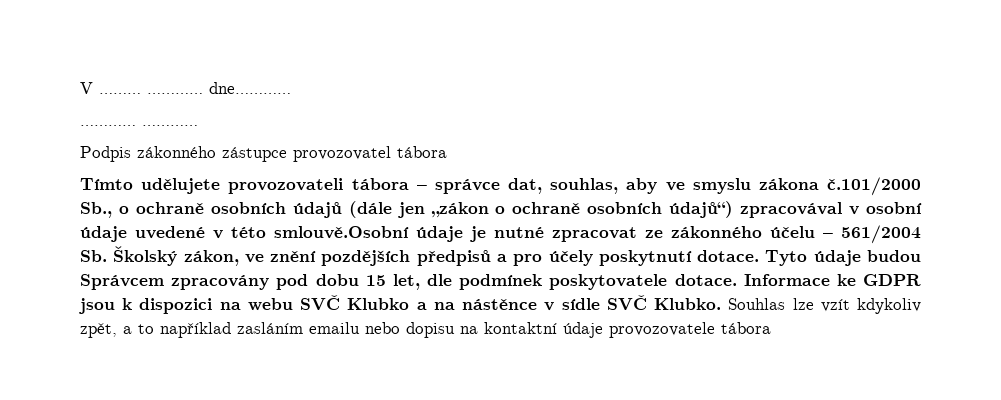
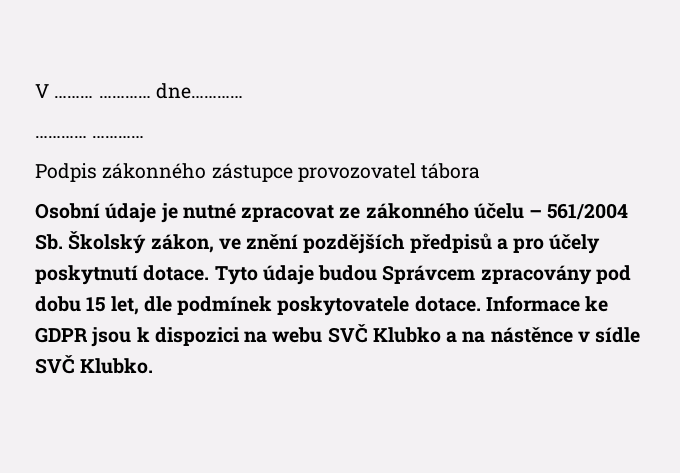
[80,177,921,196] [80,201,923,218] [80,226,409,242] Tímto udělujete provozovateli tábora – správce dat, souhlas, aby ve smyslu zákona č.101/2000 Sb., o ochraně osobních údajů (dále jen „zákon o ochraně osobních údajů“) zpracovával v osobní údaje uvedené v této smlouvě.Osobní -> [35,203,100,219] Osobní
[728,298,922,314] [80,322,771,338] Souhlas lze vzít kdykoliv zpět, a to například zasláním emailu nebo dopisu na kontaktní údaje provozovatele tábora -> (154, 366) none

